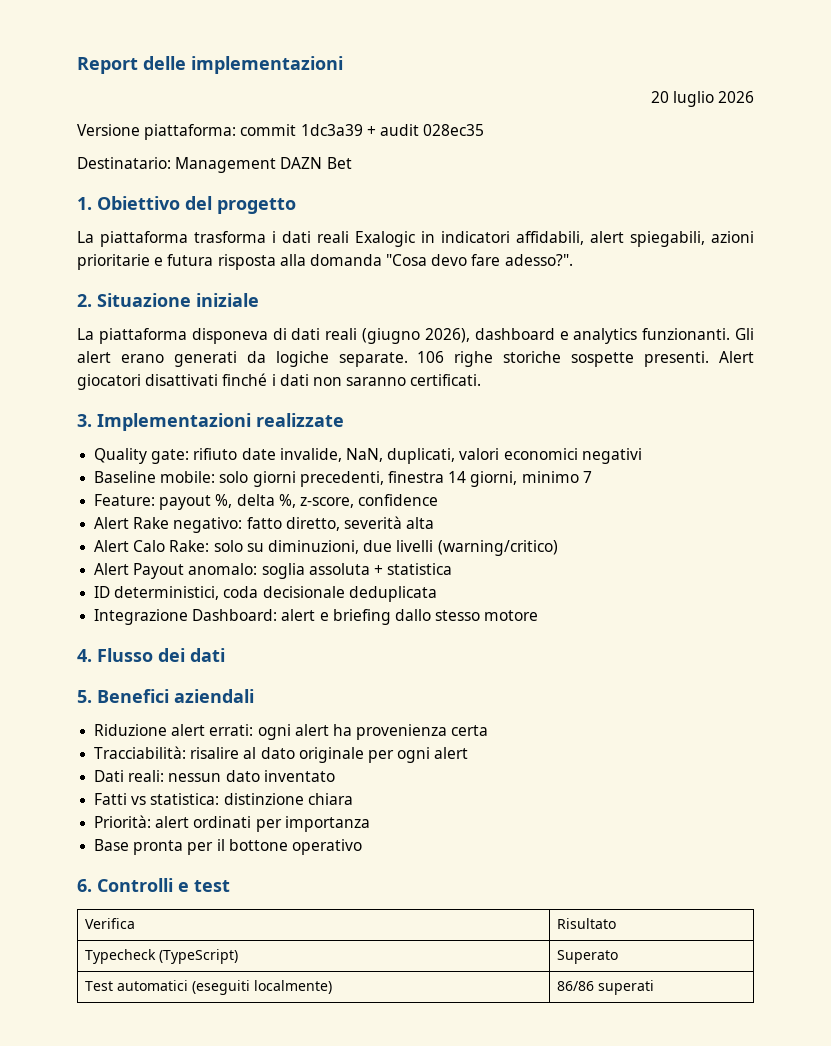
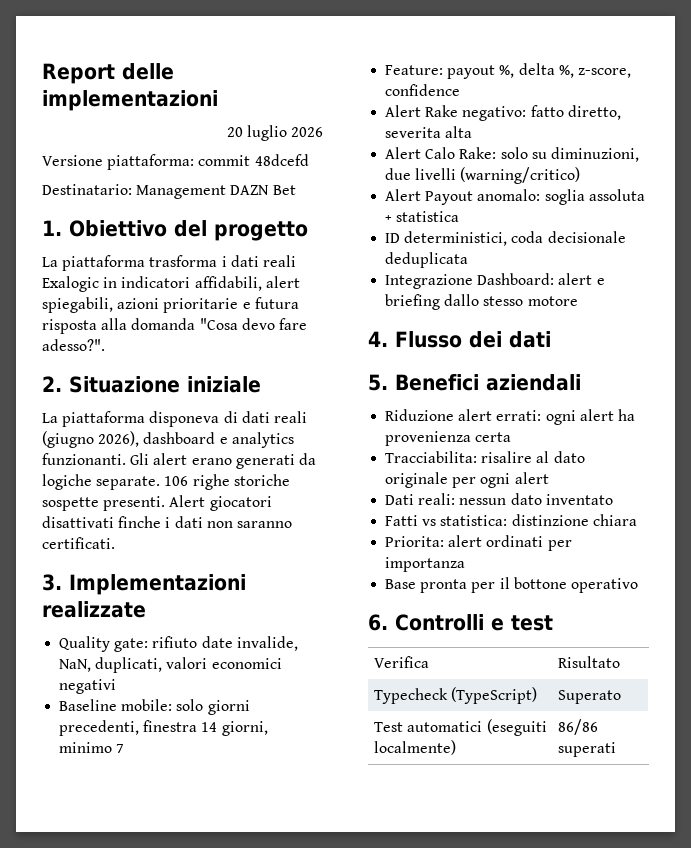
[300,124,485,136] 1dc3a39 + audit 028ec35 -> [254,154,309,166] 48dcefd
[222,373,268,386] finché -> [118,516,162,528] finche
[343,516,402,529] severità -> [385,127,442,138] severita
[94,746,187,759] Tracciabilità: -> [385,451,478,463] Tracciabilita:
[94,815,152,828] Priorità: -> [385,536,445,547] Priorita:

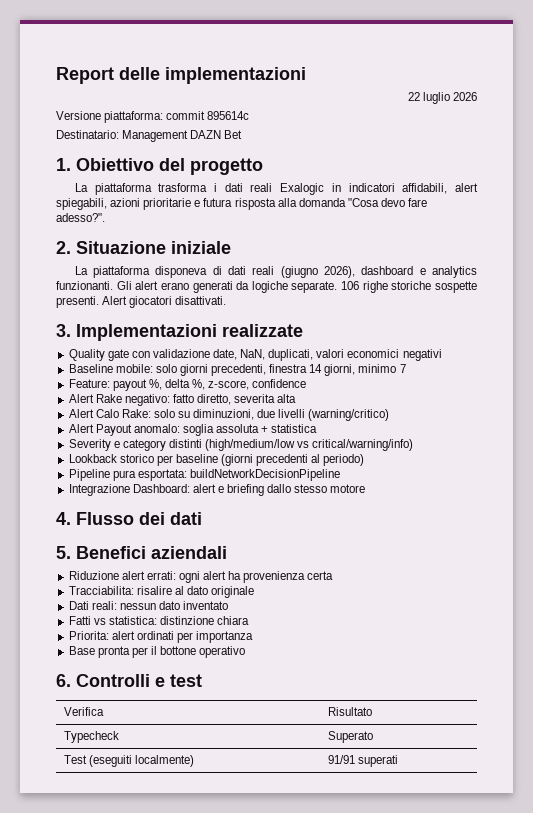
[226,127,243,137] 20 -> [407,92,420,101] 22
[254,154,309,166] 48dcefd -> [207,111,250,120] 895614c
[42,516,292,528] [42,537,115,549] disattivati finche i dati non saranno certificati. -> [175,296,227,305] disattivati.
[114,636,298,652] gate: rifiuto date invalide, -> [107,349,238,361] gate con validazione date,
[385,231,626,246] [385,252,469,268] ID deterministici, coda decisionale deduplicata -> [68,439,414,451] [68,454,365,466] [68,469,340,481] Severity e category distinti (high/medium/low vs critical/warning/info) // Lookback storico per baseline (giorni precedenti al periodo) // Pipeline pura esportata: buildNetworkDecisionPipeline
[452,472,549,488] per ogni alert -> (255, 592) none
[451,687,538,704] (TypeScript) -> (119, 737) none
[407,721,483,732] automatici -> (87, 759) none
[558,719,599,735] 86/86 -> [327,755,355,764] 91/91

